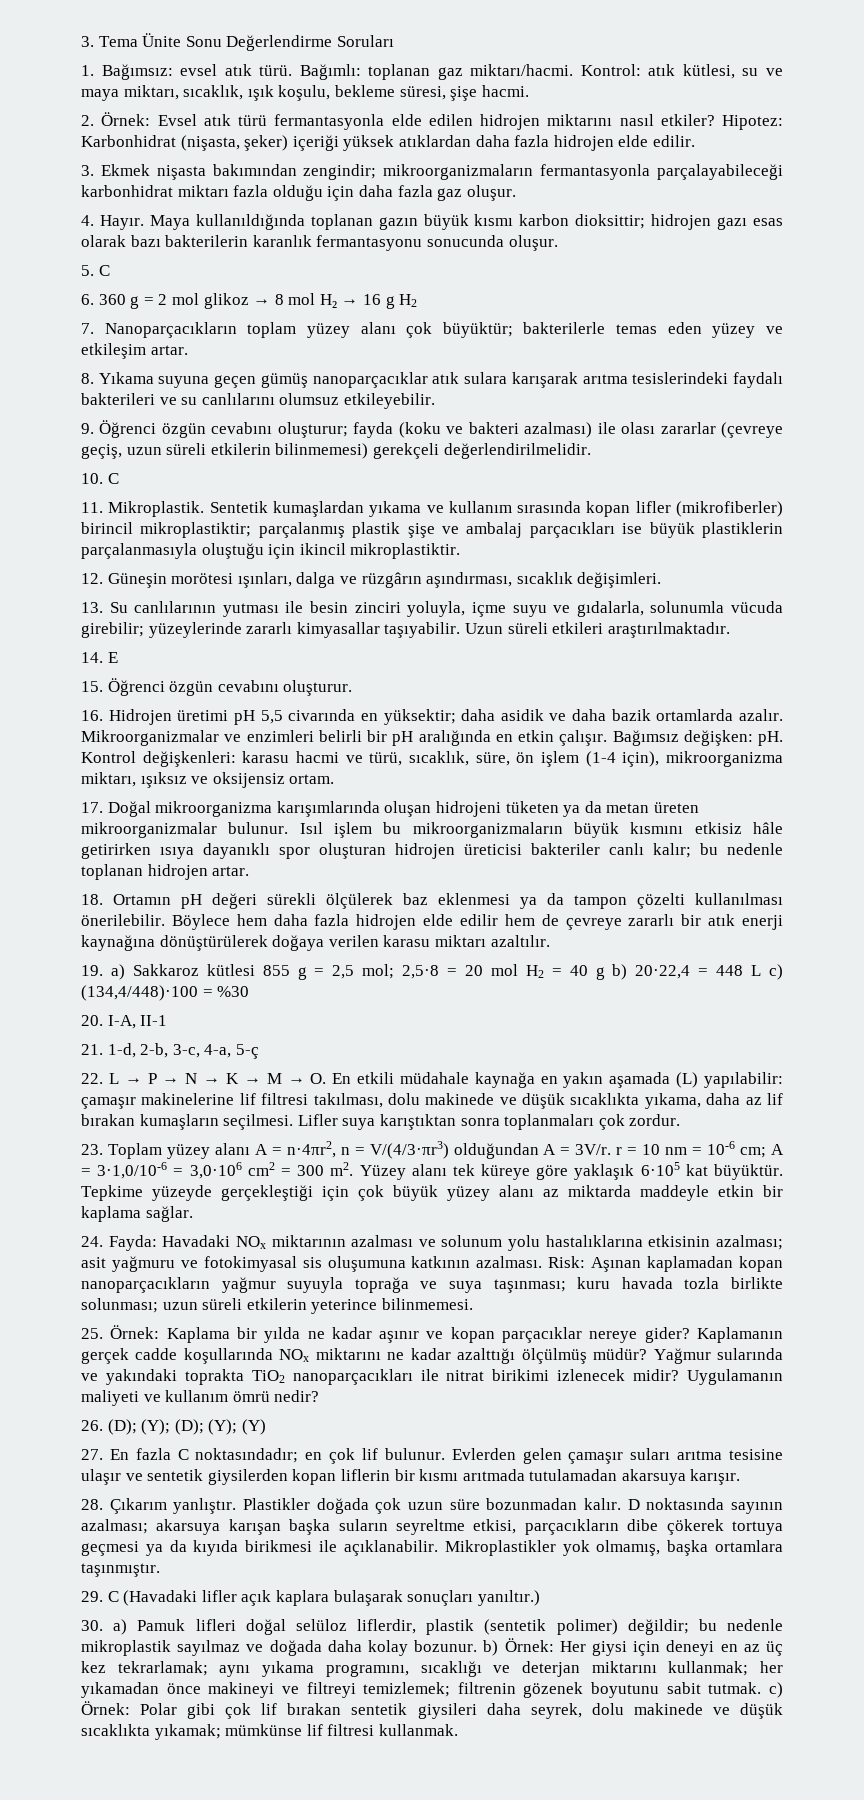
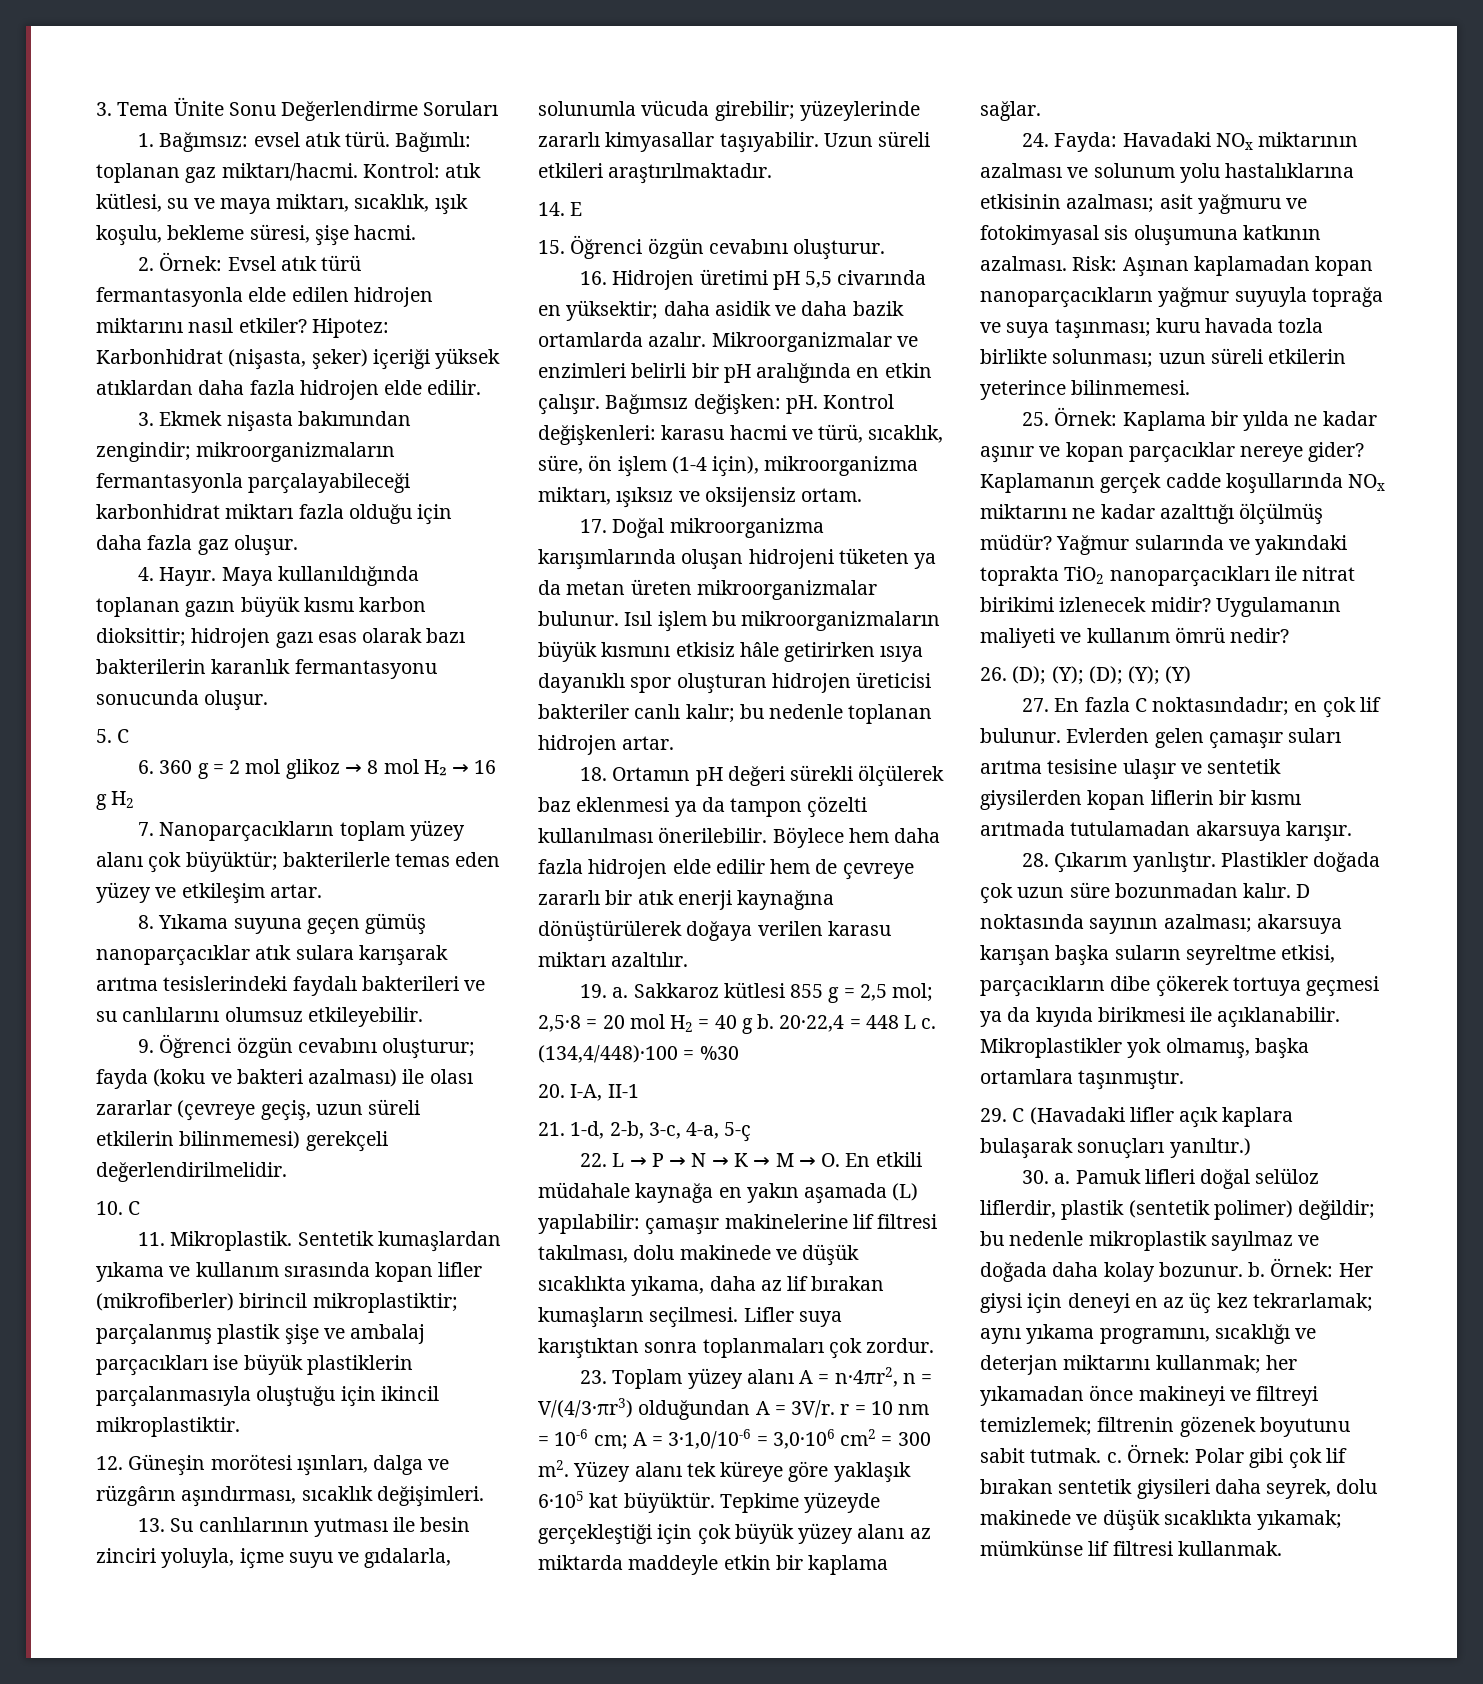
[110,964,125,980] a) -> [612,987,629,998] a.
[612,964,628,980] b) -> [757,1014,775,1029] b.
[769,964,783,980] c) -> [921,1018,937,1029] c.
[113,1619,128,1635] a) -> [1054,1173,1071,1184] a.
[483,1640,499,1656] b) -> [1248,1262,1266,1277] b.
[768,1682,783,1698] c) -> [1106,1452,1122,1463] c.

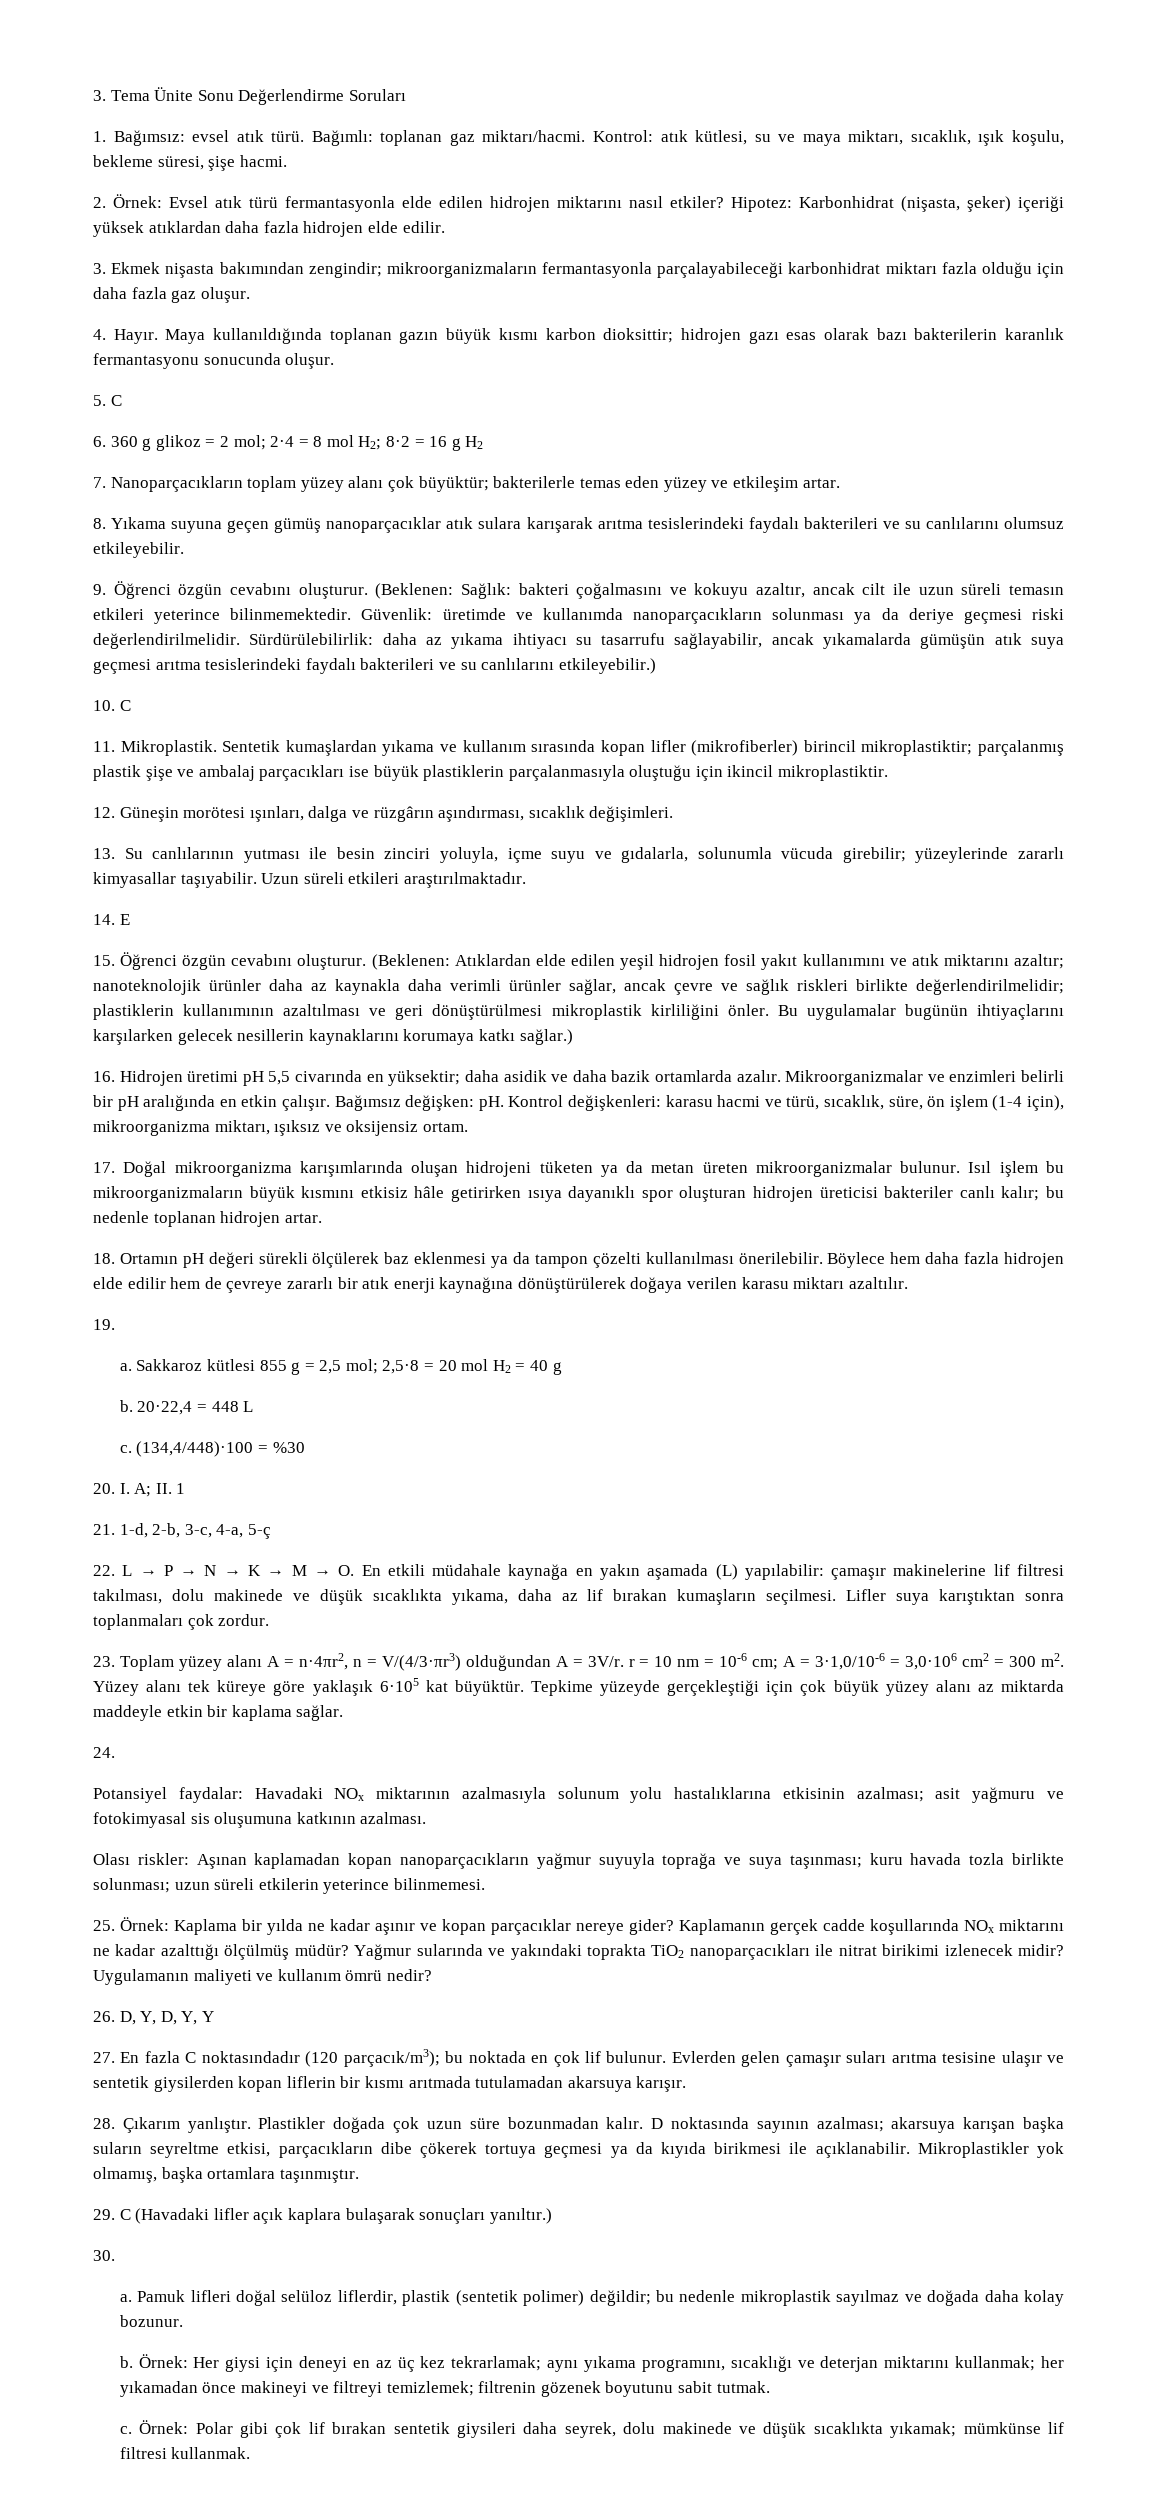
(209, 771) none -> [155,435,201,451] glikoz
[245,759,470,779] mol glikoz → 8 mol H₂ → -> [233,435,425,450] mol; 2·4 = 8 mol H2; 8·2 =
[382,1038,476,1059] [96,1069,473,1089] [96,1099,421,1121] [96,1131,388,1152] [96,1162,287,1182] oluşturur; fayda (koku ve bakteri azalması) ile olası zararlar (çevreye geçiş, uzun süreli etkilerin bilinmemesi) gerekçeli değerlendirilmelidir. -> [298,583,1064,599] [93,608,1064,624] [93,633,1064,649] [93,658,656,674] oluşturur. (Beklenen: Sağlık: bakteri çoğalmasını ve kokuyu azaltır, ancak cilt ile uzun süreli temasın etkileri yeterince bilinmemektedir. Güvenlik: üretimde ve kullanımda nanoparçacıkların solunması ya da deriye geçmesi riski değerlendirilmelidir. Sürdürülebilirlik: daha az yıkama ihtiyacı su tasarrufu sağlayabilir, ancak yıkamalarda gümüşün atık suya geçmesi arıtma tesislerindeki faydalı bakterileri ve su canlılarını etkileyebilir.)
(886, 249) none -> [371,954,1064,970] [93,979,1064,995] [93,1004,1064,1020] [93,1029,573,1045] (Beklenen: Atıklardan elde edilen yeşil hidrojen fosil yakıt kullanımını ve atık miktarını azaltır; nanoteknolojik ürünler daha az kaynakla daha verimli ürünler sağlar, ancak çevre ve sağlık riskleri birlikte değerlendirilmelidir; plastiklerin kullanımının azaltılması ve geri dönüştürülmesi mikroplastik kirliliğini önler. Bu uygulamalar bugünün ihtiyaçlarını karşılarken gelecek nesillerin kaynaklarını korumaya katkı sağlar.)
(608, 991) none -> (115, 1324) //
(753, 1026) none -> (562, 1368) //
(917, 1022) none -> (254, 1406) //
[570,1084,639,1101] I-A, II-1 -> [119,1483,186,1497] I. A; II. 1
[1054,132,1118,152] Fayda: -> [93,1787,243,1803] // Potansiyel faydalar:
[980,163,1089,178] azalması ve -> [461,1787,546,1803] azalmasıyla
[1072,256,1118,271] Risk: -> [93,1853,189,1865] // Olası riskler:
[1012,666,1192,685] (D); (Y); (D); (Y); (Y) -> [119,2011,214,2025] D, Y, D, Y, Y
[1152,697,1290,716] noktasındadır; -> [201,2049,526,2067] noktasındadır (120 parçacık/m3); bu noktada
(1050, 1177) none -> (115, 2255) //
(1243, 1269) none -> (183, 2321) //
(1102, 1455) none -> (770, 2387) //

